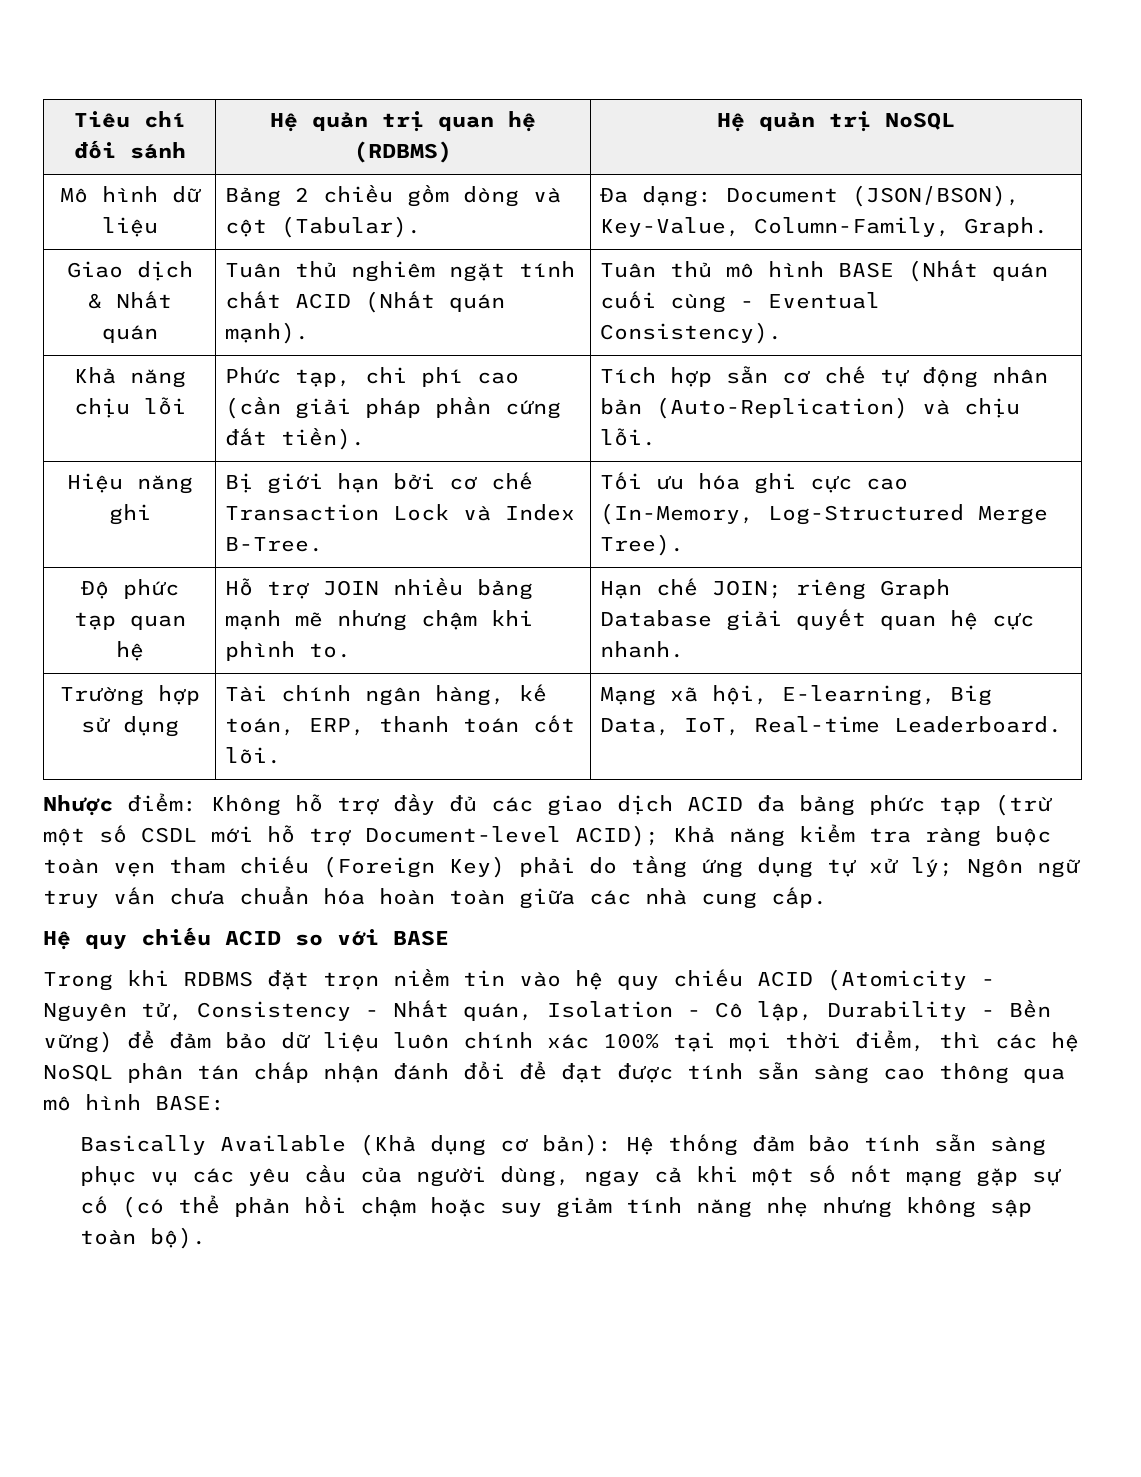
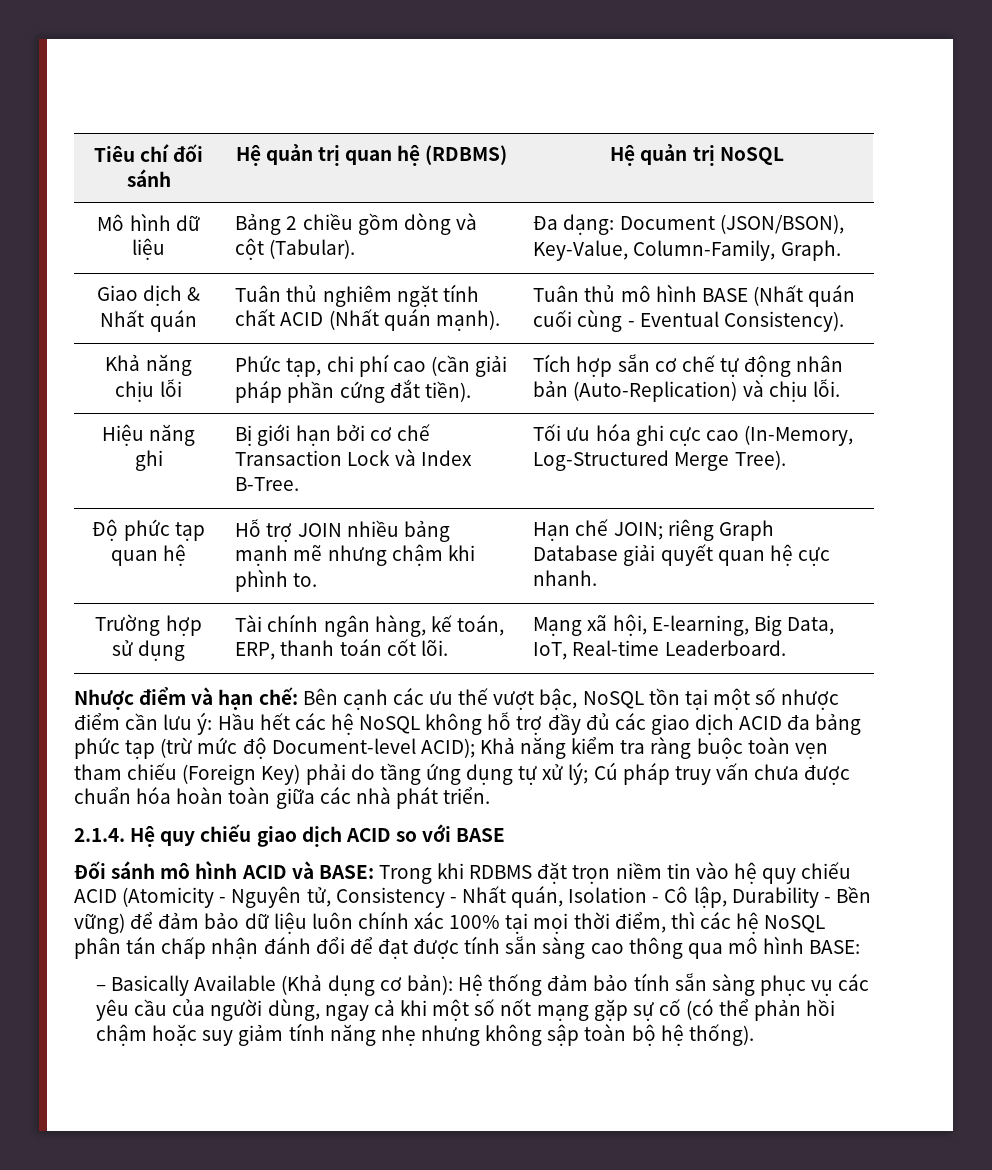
[127,793,281,816] điểm: Không -> [139,687,840,710] [74,712,483,735] điểm và hạn chế: Bên cạnh các ưu thế vượt bậc, NoSQL tồn tại một số nhược điểm cần lưu ý: Hầu hết các hệ NoSQL không
[43,825,351,846] một số CSDL mới hỗ trợ -> [197,737,267,759] mức độ
[967,859,1081,878] Ngôn ngữ -> [593,762,670,785] Cú pháp
(225, 896) none -> [804,765,851,785] được
[701,887,827,909] cung cấp. // -> [395,787,491,809] [74,828,125,842] phát triển. // 2.1.4.
(211, 936) none -> [256,826,342,847] giao dịch
(449, 938) none -> [74,861,374,879] Đối sánh mô hình ACID và BASE:
(225, 1103) none -> [96,985,107,991] –
[150,1227,207,1249] bộ). -> [631,1024,754,1046] bộ hệ thống).

